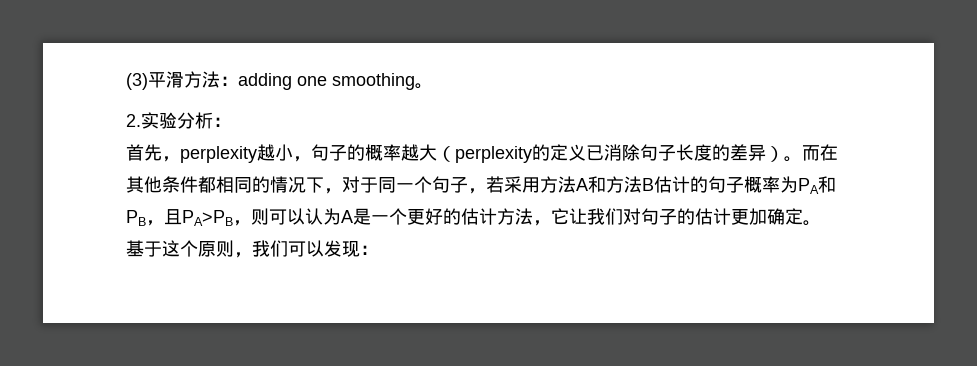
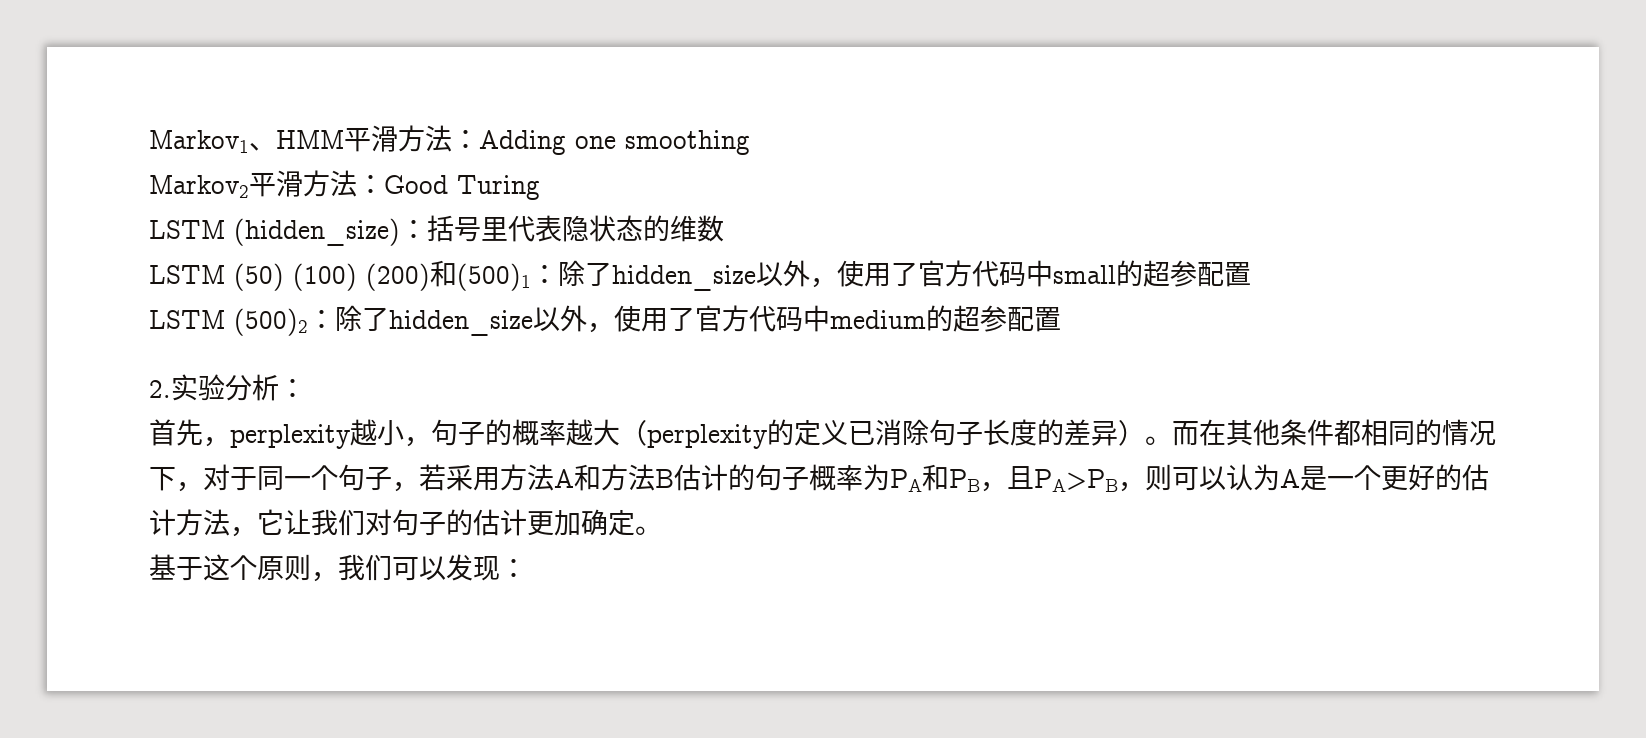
[126,71,292,90] (3)平滑方法：adding -> [149,125,566,155] Markov1、HMM平滑方法：Adding
[415,83,433,89] 。 -> [149,170,540,200] [149,215,724,246] [149,260,1251,291] [149,305,1061,336] // Markov2平滑方法：Good Turing // LSTM (hidden_size)：括号里代表隐状态的维数 // LSTM (50) (100) (200)和(500)1：除了hidden_size以外，使用了官方代码中small的超参配置 // LSTM (500)2：除了hidden_size以外，使用了官方代码中medium的超参配置

